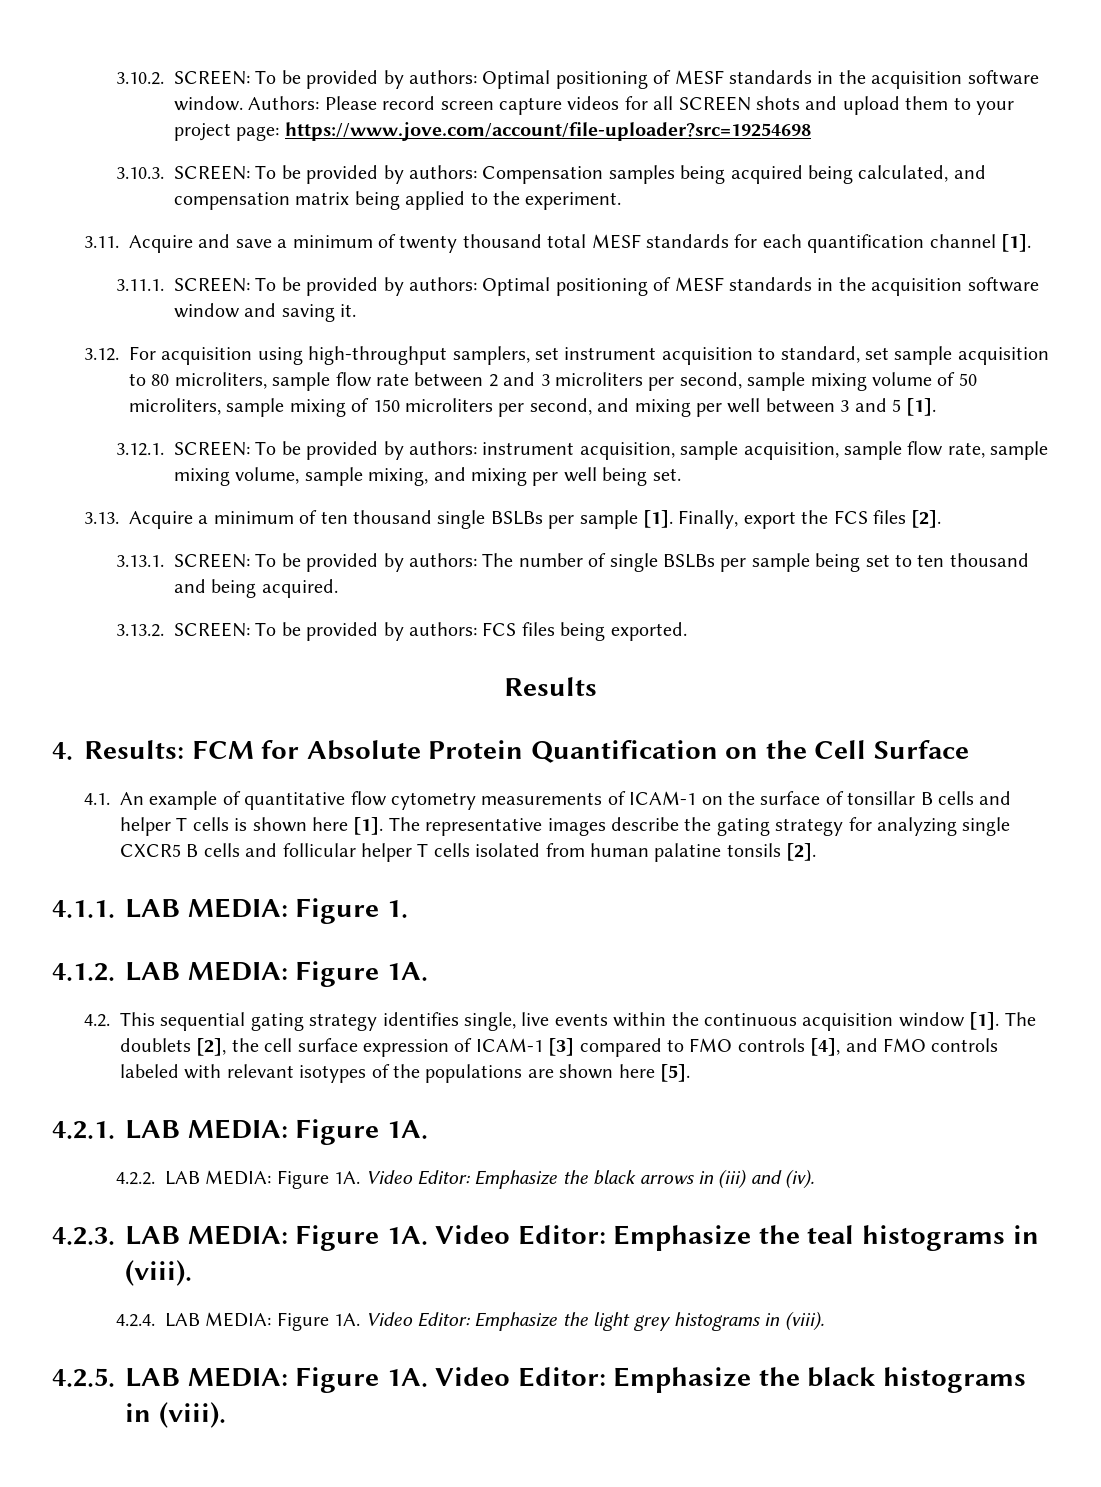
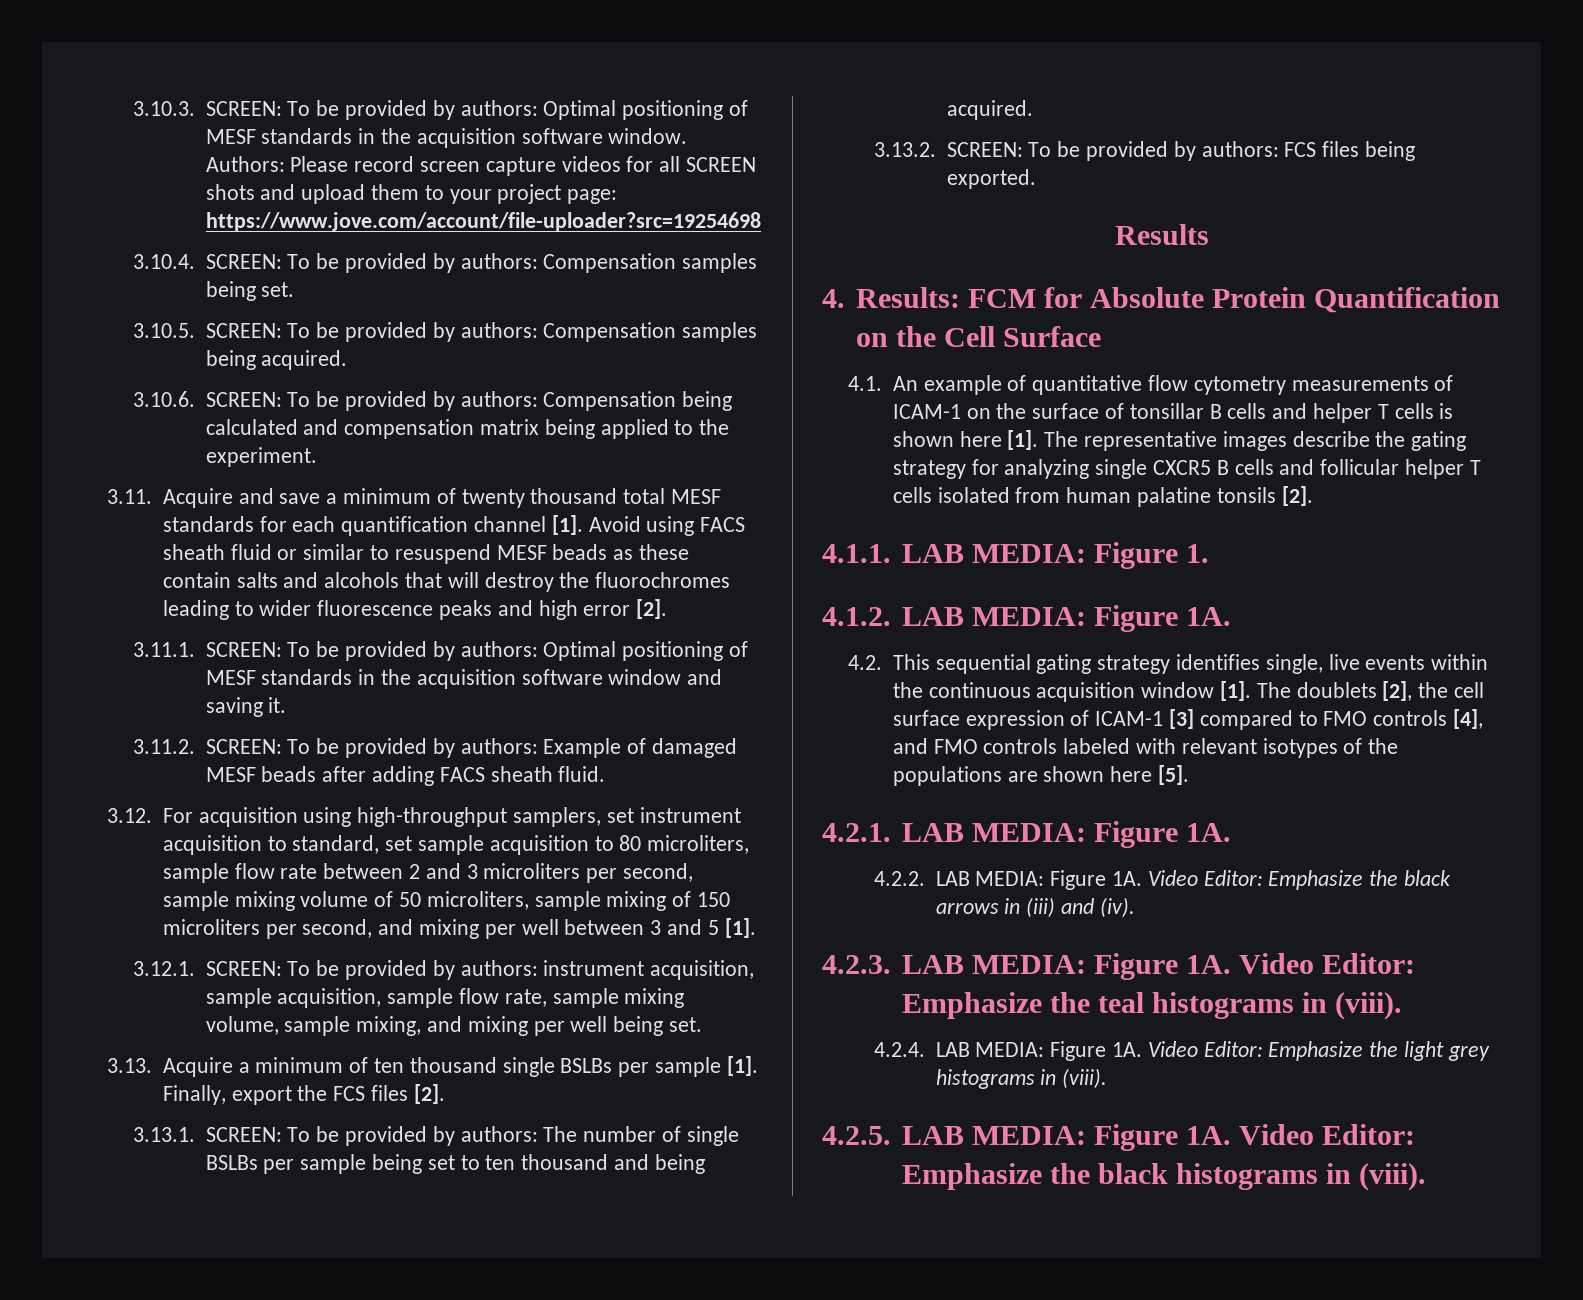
[115,72,164,85] 3.10.2. -> [132,101,195,116] 3.10.3.
[115,165,949,184] 3.10.3. SCREEN: To be provided by authors: Compensation samples being acquired being calculated, -> [132,253,758,273] [205,281,295,301] [132,322,758,342] [205,350,348,370] [132,391,733,411] [205,419,298,435] 3.10.4. SCREEN: To be provided by authors: Compensation samples being set. // 3.10.5. SCREEN: To be provided by authors: Compensation samples being acquired. // 3.10.6. SCREEN: To be provided by authors: Compensation being calculated
(1031, 243) none -> [588,516,746,536] [162,544,689,564] [162,572,731,592] [162,599,668,620] Avoid using FACS sheath fluid or similar to resuspend MESF beads as these contain salts and alcohols that will destroy the fluorochromes leading to wider fluorescence peaks and high error [2].
(357, 310) none -> [132,738,738,758] [205,766,606,786] // 3.11.2. SCREEN: To be provided by authors: Example of damaged MESF beads after adding FACS sheath fluid.

